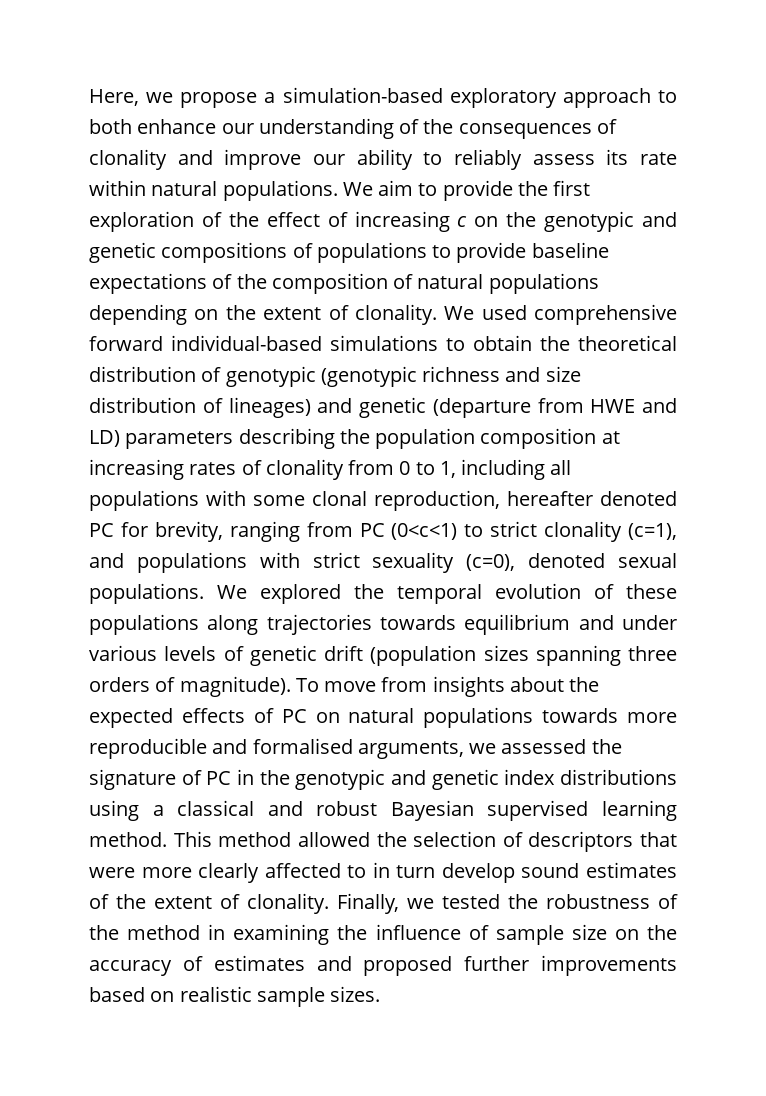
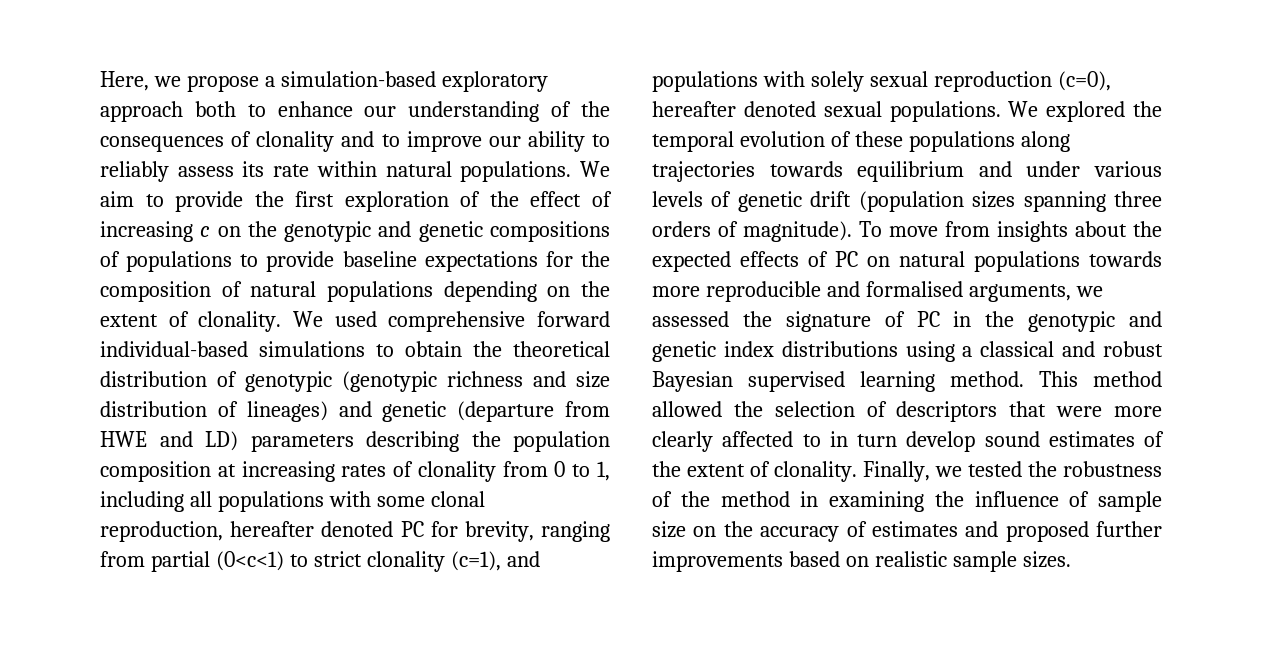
[658,90,677,103] [89,119,132,134] to both -> [194,101,266,117] both to
(213, 157) none -> [381,134,400,147] to
[212,274,233,289] of -> [545,251,573,267] for
[359,523,385,537] PC -> [150,551,210,572] partial
[312,552,516,573] strict sexuality (c=0), -> [810,71,1111,92] [652,101,736,117] solely sexual reproduction (c=0), hereafter

